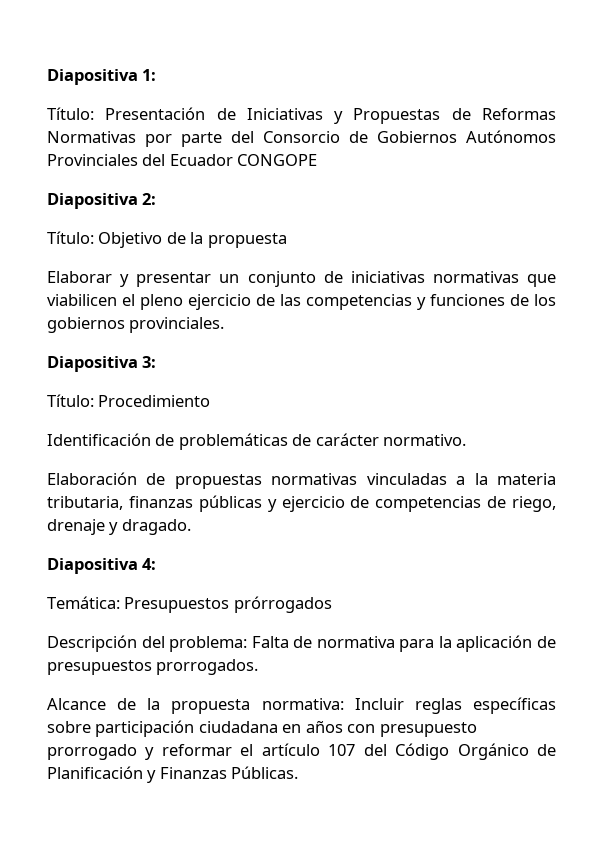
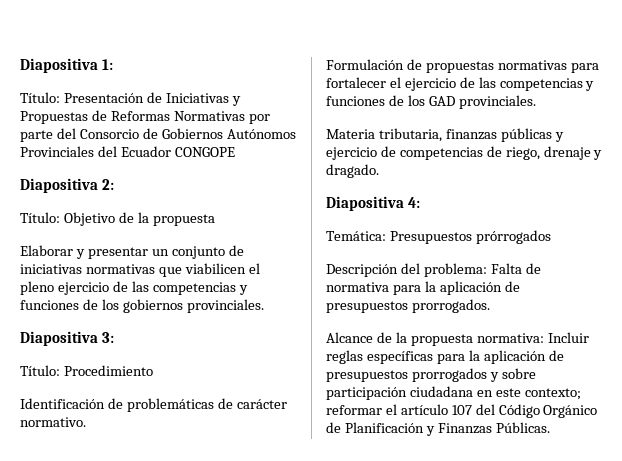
[47,472,137,485] Elaboración -> [326,59,404,70] Formulación
[366,473,556,485] vinculadas a la materia -> [570,63,599,73] [326,77,595,91] [326,95,536,109] [326,129,375,139] para fortalecer el ejercicio de las competencias y funciones de los GAD provinciales. // Materia
[47,720,477,737] [47,744,155,760] sobre participación ciudadana en años con presupuesto prorrogado y -> [436,350,564,364] [326,368,536,382] [326,386,581,400] para la aplicación de presupuestos prorrogados y sobre participación ciudadana en este contexto;

